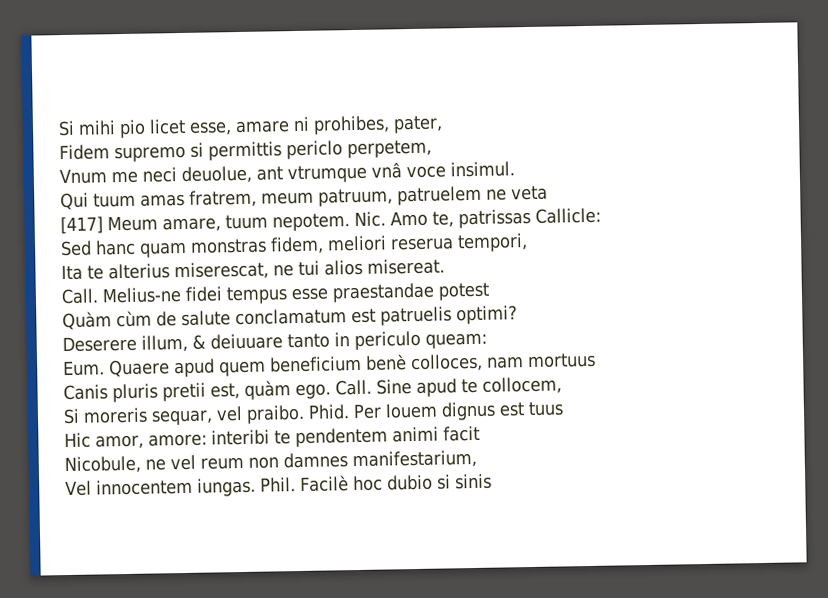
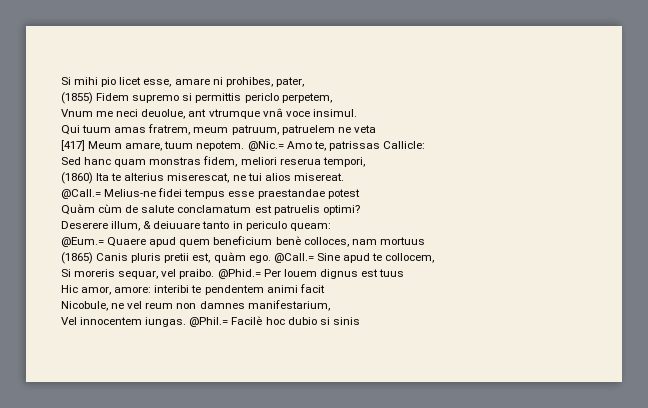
(443, 124) none -> [61,92,93,104] (1855)
[354,211,386,228] Nic. -> [247,141,284,151] @Nic.=
(528, 243) none -> [61,172,93,184] (1860)
[61,288,99,305] Call. -> [61,189,101,199] @Call.=
[63,360,105,377] Eum. -> [61,237,104,247] @Eum.=
(596, 360) none -> [61,252,93,264] (1865)
[335,379,372,396] Call. -> [273,253,314,263] @Call.=
[308,404,350,420] Phid. -> [217,269,261,279] @Phid.=
[259,477,296,492] Phil. -> [189,317,229,327] @Phil.=

